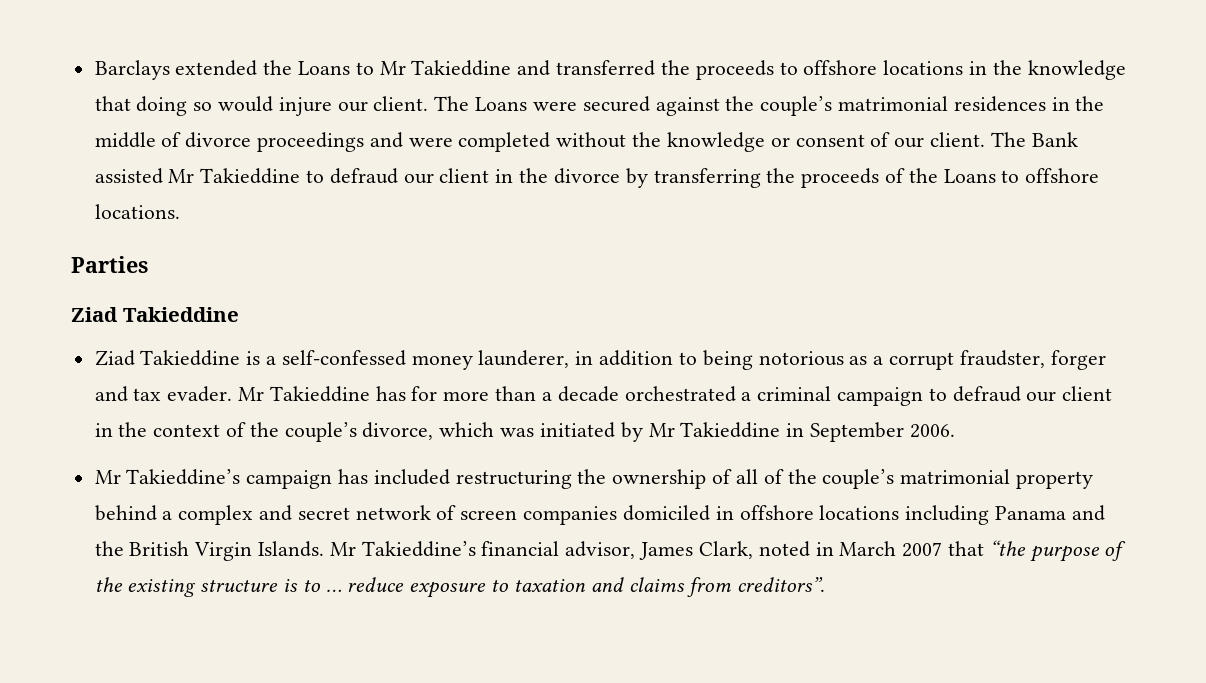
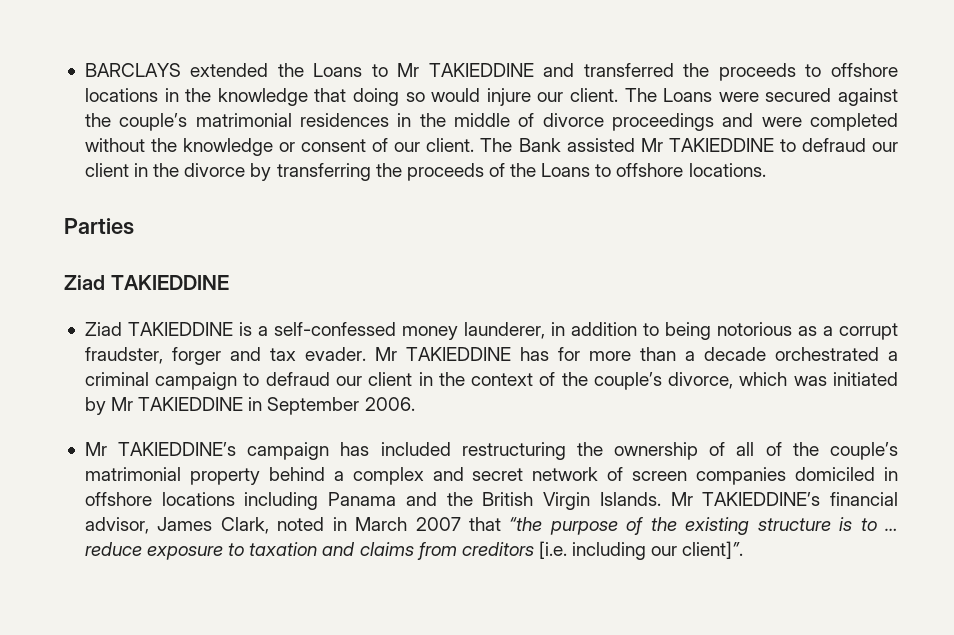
[94,60,170,80] Barclays -> [84,63,181,77] BARCLAYS
[411,60,512,76] Takieddine -> [428,63,534,77] TAKIEDDINE
[200,168,301,184] Takieddine -> [668,138,774,152] TAKIEDDINE
[122,307,239,322] [94,350,241,366] Takieddine // Ziad Takieddine -> [110,275,229,290] [84,322,233,336] TAKIEDDINE // Ziad TAKIEDDINE
[269,386,370,402] Takieddine -> [405,347,511,361] TAKIEDDINE
[680,422,781,438] Takieddine -> [138,397,244,411] TAKIEDDINE
[126,469,241,485] Takieddine’s -> [118,442,237,456] TAKIEDDINE’s
[361,541,476,557] Takieddine’s -> [702,492,821,506] TAKIEDDINE’s
[737,577,826,592] creditors”. -> [461,541,744,560] creditors [i.e. including our client]”.

